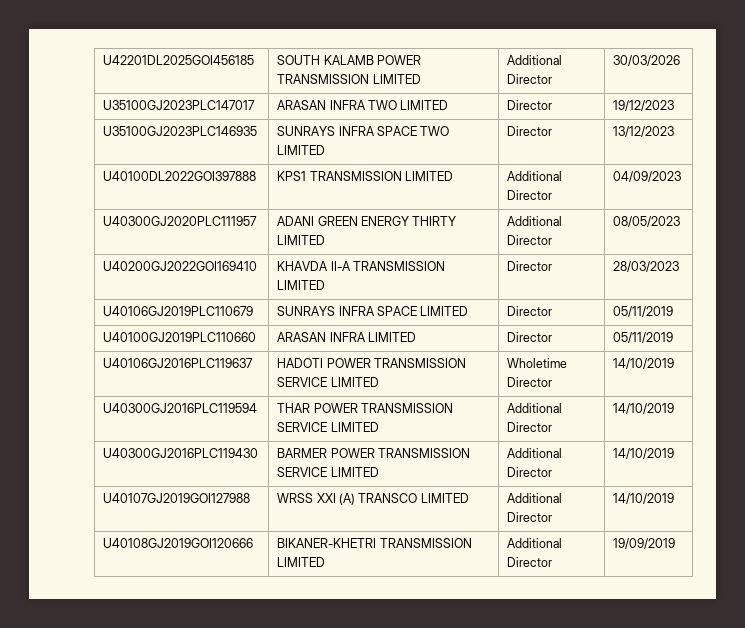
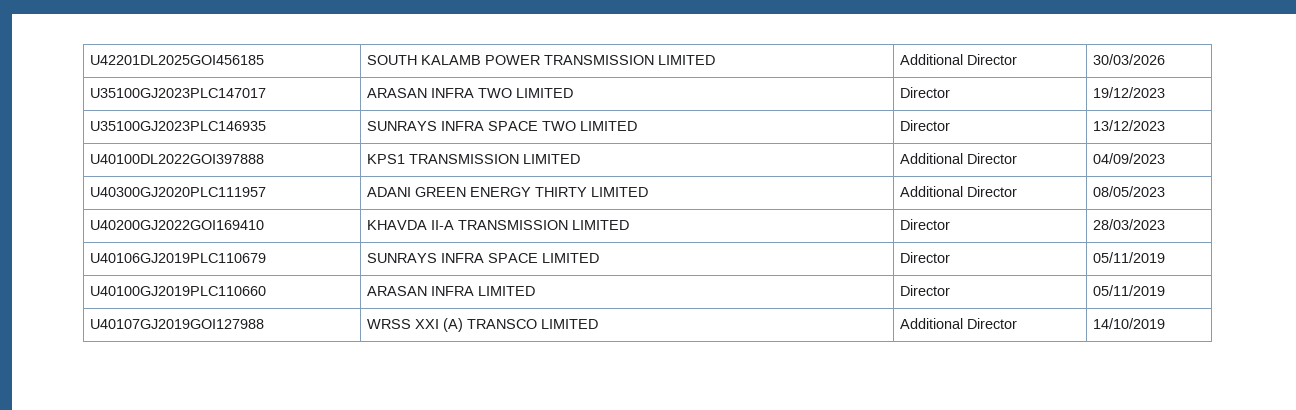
[103,358,254,368] [277,358,466,368] [277,377,379,387] [507,358,568,368] [507,377,553,387] [613,358,675,369] [103,403,258,413] [277,403,453,413] [277,422,379,432] [507,403,563,413] [507,422,553,432] [613,403,675,414] [103,448,259,458] [277,448,470,458] [277,467,379,477] [507,448,563,458] [507,467,553,477] [613,448,675,459] // U40106GJ2016PLC119637 | HADOTI POWER TRANSMISSION SERVICE LIMITED | Wholetime Director | 14/10/2019 // U40300GJ2016PLC119594 | THAR POWER TRANSMISSION SERVICE LIMITED | Additional Director | 14/10/2019 // U40300GJ2016PLC119430 | BARMER POWER TRANSMISSION SERVICE LIMITED | Additional Director | 14/10/2019 -> (1165, 290) none
[103,538,254,548] [277,538,472,548] [277,557,326,567] [507,538,563,548] [507,557,553,567] [613,538,676,549] // U40108GJ2019GOI120666 | BIKANER-KHETRI TRANSMISSION LIMITED | Additional Director | 19/09/2019 -> (1165, 323) none

